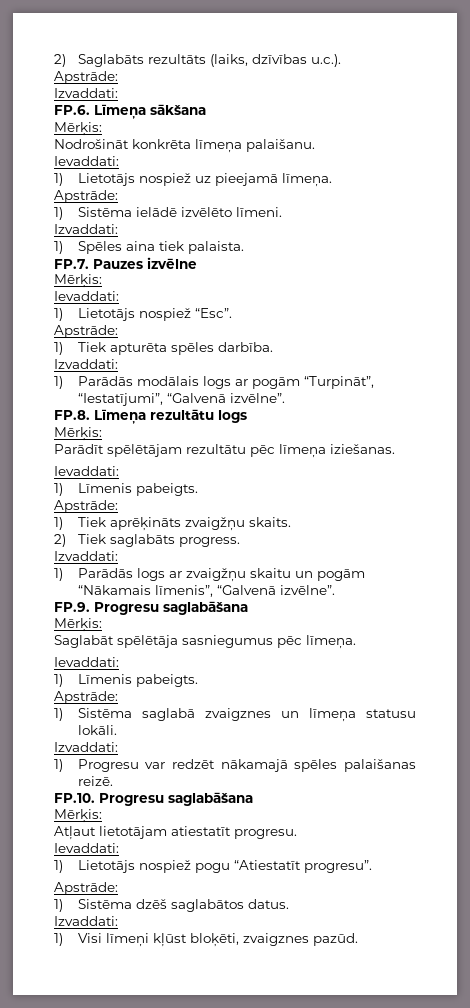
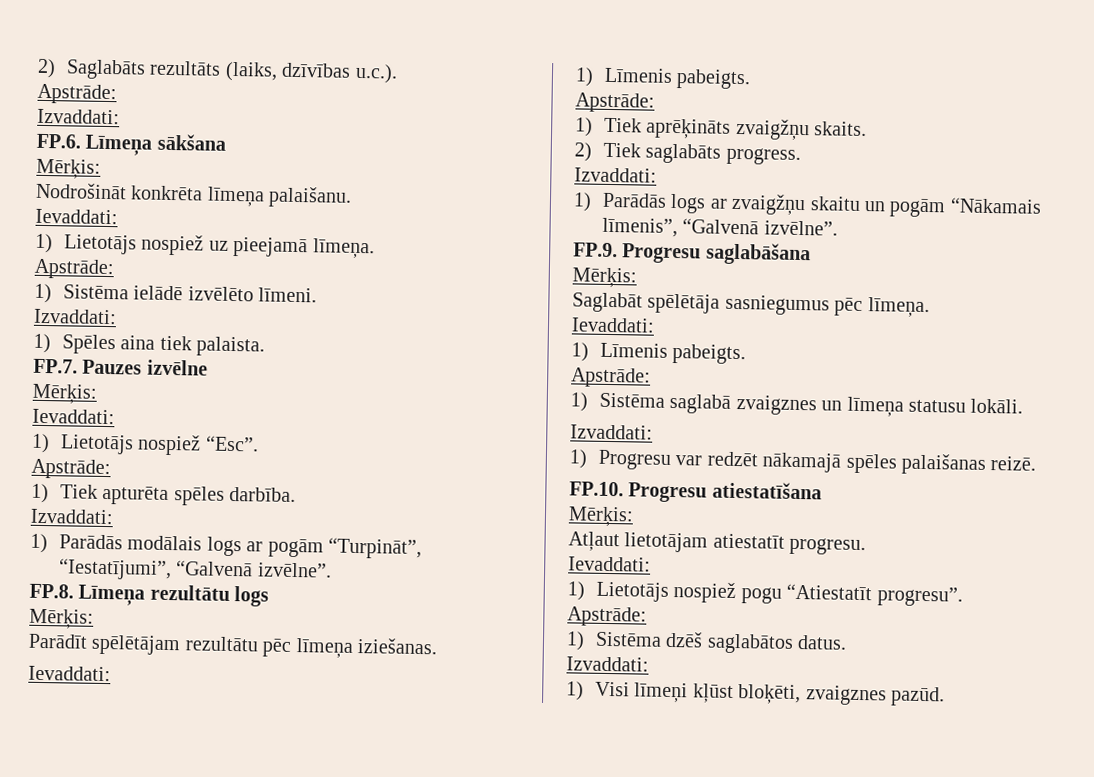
[168,792,253,806] saglabāšana -> [711,481,822,500] atiestatīšana

